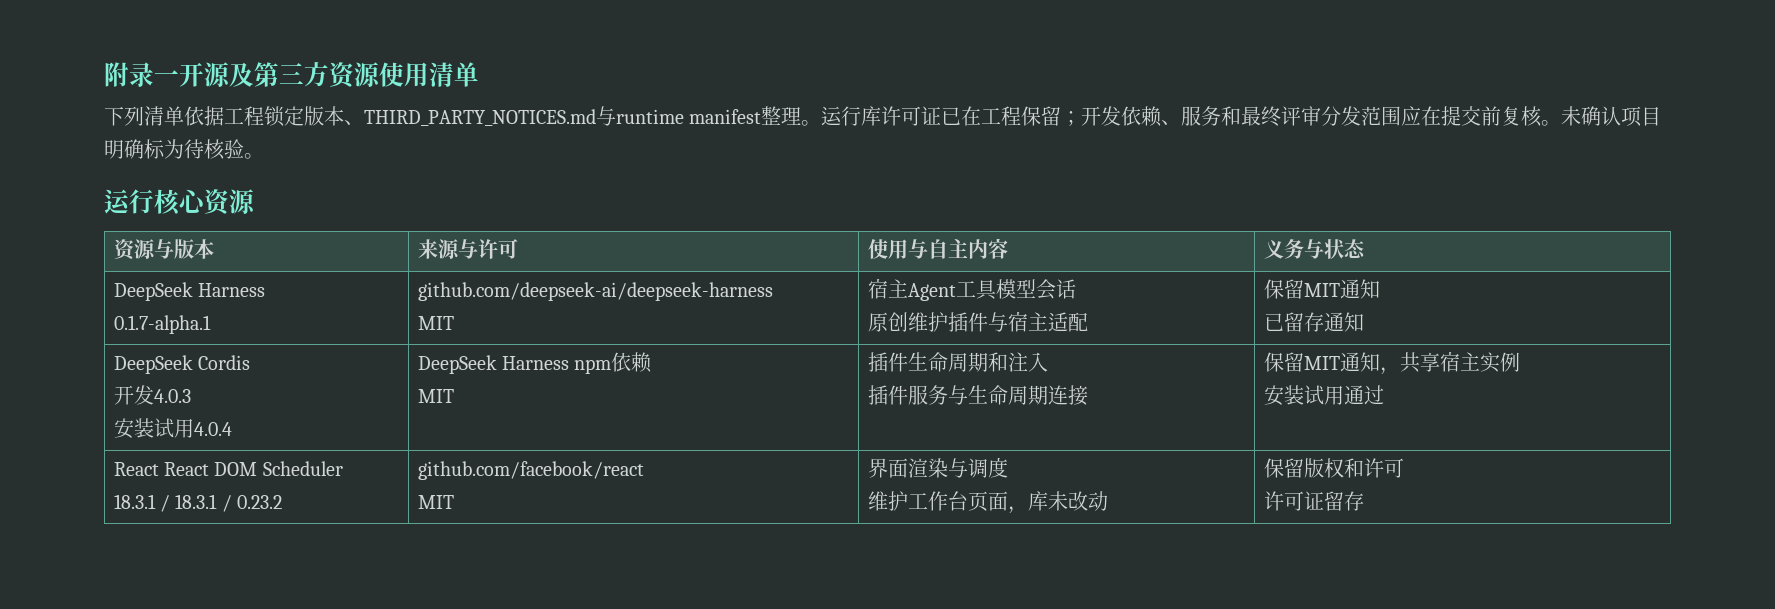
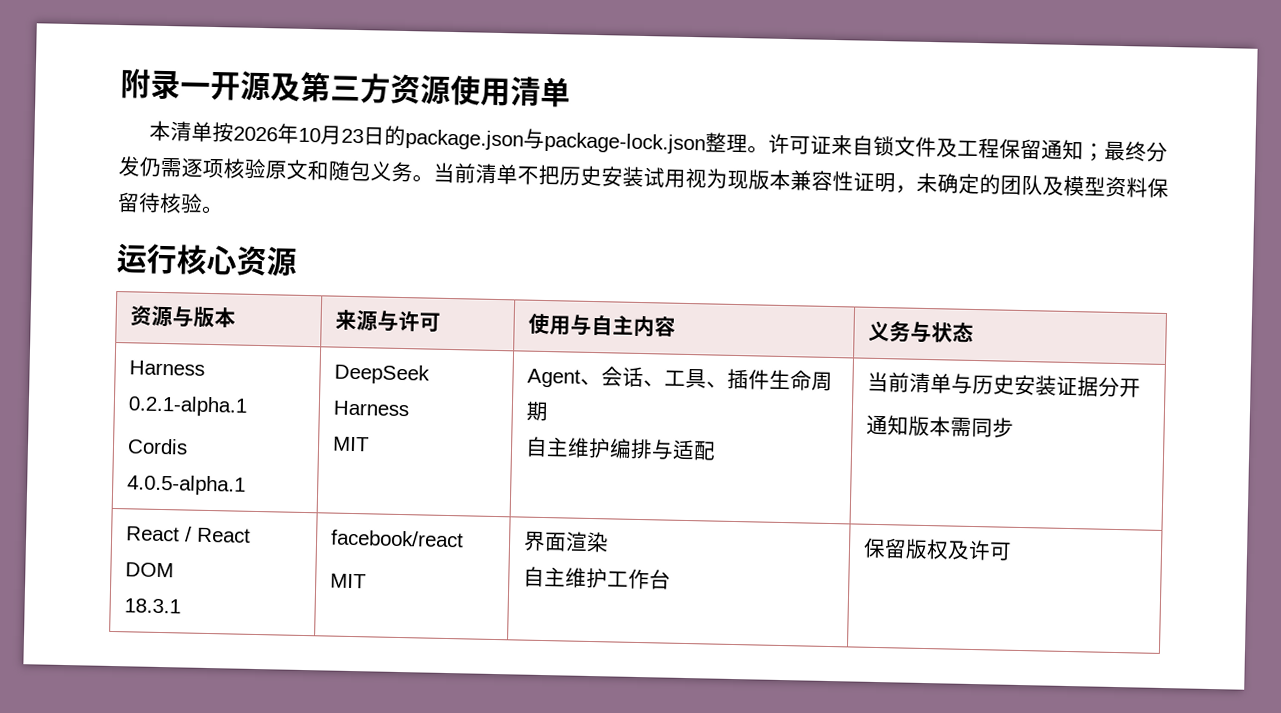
[104,106,1662,127] [104,139,184,159] 下列清单依据工程锁定版本、THIRD_PARTY_NOTICES.md与runtime manifest整理。运行库许可证已在工程保留；开发依赖、服务和最终评审分发范围应在提交前复核。未确认项目明确标为 -> [149,120,1169,163] [118,156,1169,199] [117,192,140,213] 本清单按2026年10月23日的package.json与package-lock.json整理。许可证来自锁文件及工程保留通知；最终分发仍需逐项核验原文和随包义务。当前清单不把历史安装试用视为现版本兼容性证明，未确定的团队及模型资料保留
[113,282,265,301] [113,315,211,334] [417,282,773,301] [417,316,454,330] [867,278,1076,301] [867,311,1088,332] [1263,279,1380,299] [1263,312,1364,332] [113,355,250,374] [113,385,191,405] [113,418,232,439] [417,352,653,374] [417,389,454,403] [867,352,1048,372] [867,385,1088,406] [1263,351,1520,375] [1263,385,1384,406] [113,462,159,476] DeepSeek Harness // 0.1.7-alpha.1 | github.com/deepseek-ai/deepseek-harness // MIT | 宿主Agent工具模型会话 // 原创维护插件与宿主适配 | 保留MIT通知 // 已留存通知 // DeepSeek Cordis // 开发4.0.3 // 安装试用4.0.4 | DeepSeek Harness npm依赖 // MIT | 插件生命周期和注入 // 插件服务与生命周期连接 | 保留MIT通知，共享宿主实例 // 安装试用通过 // React -> [128,360,205,376] [127,395,248,417] [126,438,188,455] [126,474,246,496] [333,363,430,385] [332,400,409,417] [331,436,370,452] [526,366,833,392] [525,401,549,422] [524,436,716,461] [866,371,1141,398] [865,414,1014,438] [125,526,192,542] Harness 0.2.1-alpha.1 // Cordis 4.0.5-alpha.1 | DeepSeek Harness // MIT | Agent、会话、工具、插件生命周期 // 自主维护编排与适配 | 当前清单与历史安装证据分开 // 通知版本需同步 // React /
[262,461,343,476] [113,494,283,512] [417,461,644,480] Scheduler // 18.3.1 / 18.3.1 / 0.23.2 | github.com/facebook/react -> [123,598,181,614] [329,529,464,548] // 18.3.1 | facebook/react
[947,457,1008,478] 与调度 // -> [522,566,566,588] // 自主
[967,491,1108,514] 页面，库未改动 -> (671, 579) none
[1343,458,1404,478] [1263,491,1364,511] 和许可 // 许可证留存 -> [946,539,1012,561] 及许可

